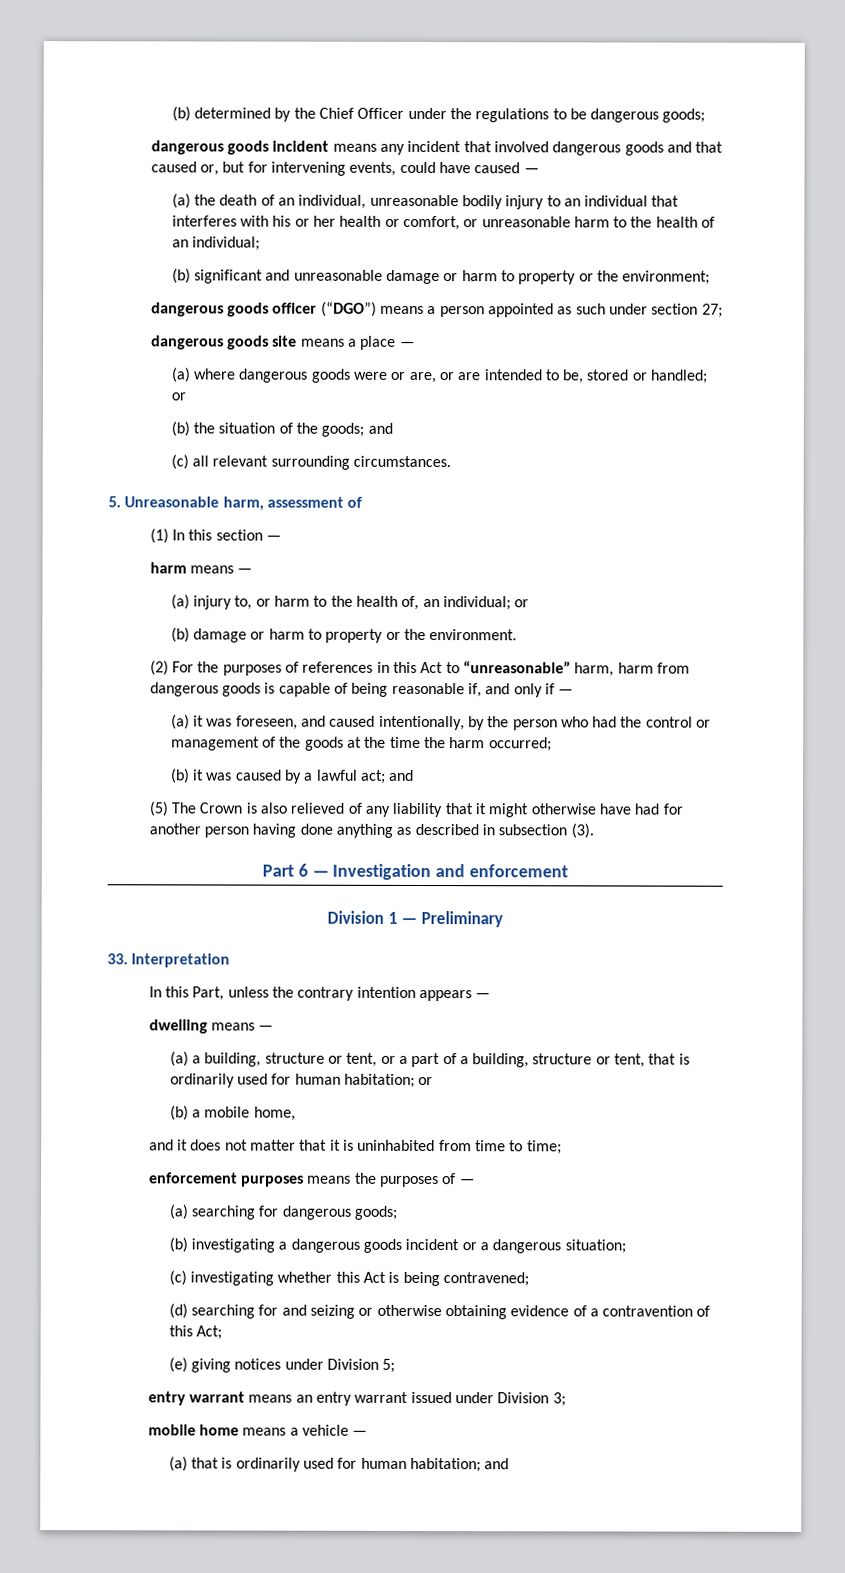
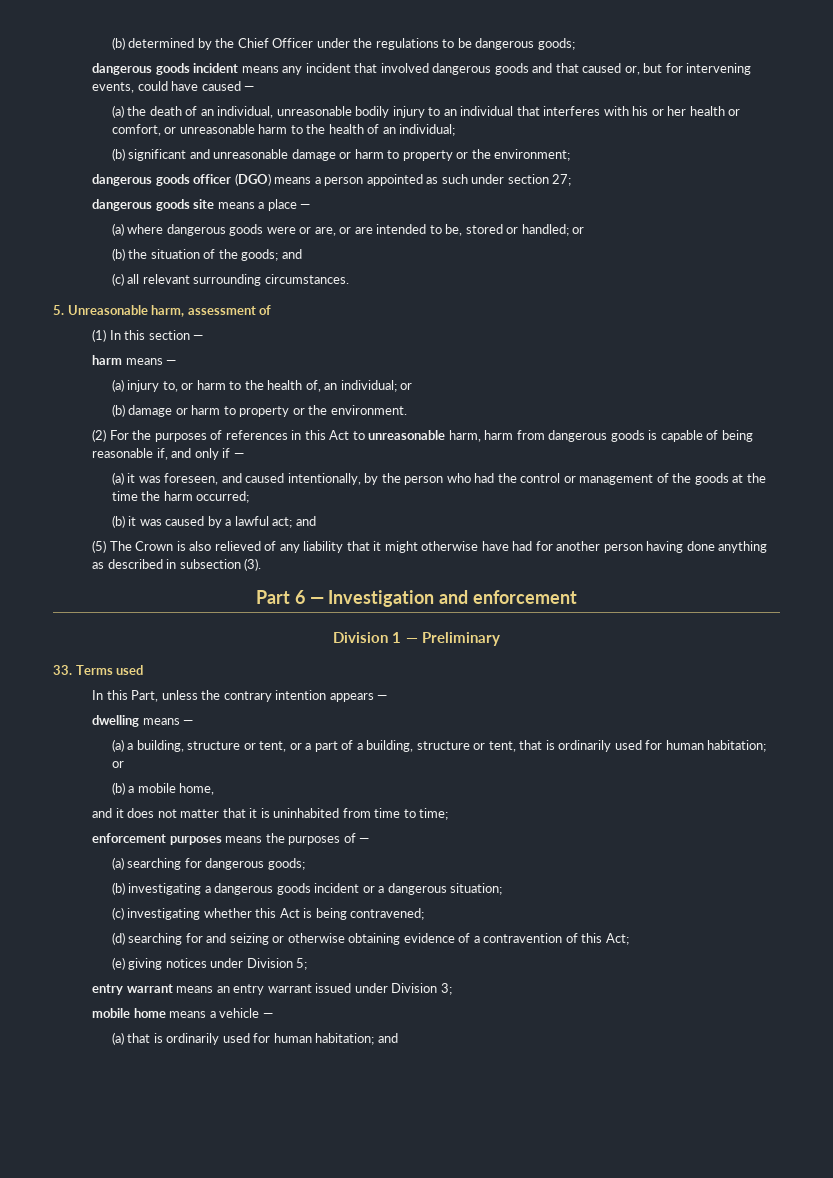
[320,301,377,317] (“DGO”) -> [234,173,271,186] (DGO)
[462,661,571,674] “unreasonable” -> [368,430,446,440] unreasonable
[131,953,231,968] Interpretation -> [75,665,144,675] Terms used

